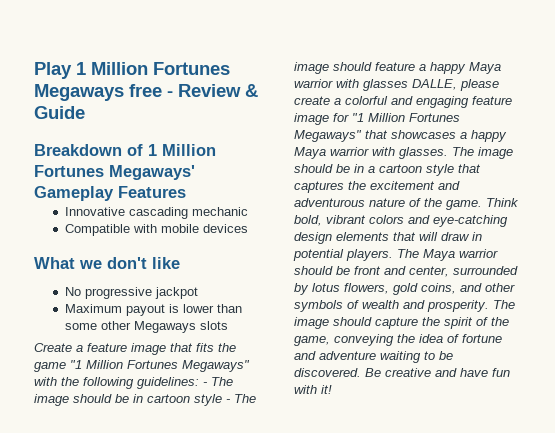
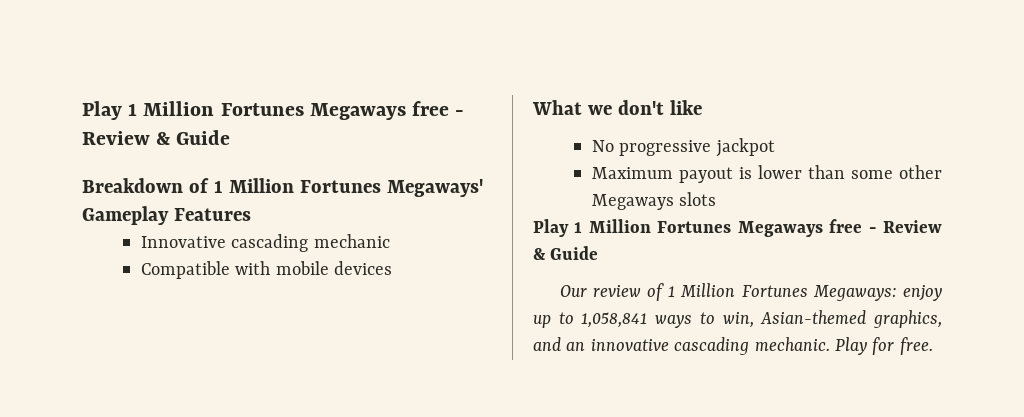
[34,343,236,355] [34,360,250,372] [34,377,233,389] [34,394,256,406] [294,62,501,74] [294,79,499,91] [294,96,512,108] [294,113,460,125] [294,130,507,142] [294,147,513,159] [294,164,481,176] [294,181,460,193] [294,198,519,210] [294,215,508,227] [294,232,482,244] [293,249,498,261] [294,266,518,277] [294,283,515,295] [294,300,515,312] [294,317,509,329] [294,334,502,346] [294,351,453,363] [294,368,510,377] [294,385,332,394] Create a feature image that fits the game "1 Million Fortunes Megaways" with the following guidelines: - The image should be in cartoon style - The image should feature a happy Maya warrior with glasses DALLE, please create a colorful and engaging feature image for "1 Million Fortunes Megaways" that showcases a happy Maya warrior with glasses. The image should be in a cartoon style that captures the excitement and adventurous nature of the game. Think bold, vibrant colors and eye-catching design elements that will draw in potential players. The Maya warrior should be front and center, surrounded by lotus flowers, gold coins, and other symbols of wealth and prosperity. The image should capture the spirit of the game, conveying the idea of fortune and adventure waiting to be discovered. Be creative and have fun with it! -> [533,219,942,237] [533,246,599,260] [559,283,942,301] [533,310,942,328] [533,337,933,355] Play 1 Million Fortunes Megaways free - Review & Guide // Our review of 1 Million Fortunes Megaways: enjoy up to 1,058,841 ways to win, Asian-themed graphics, and an innovative cascading mechanic. Play for free.

